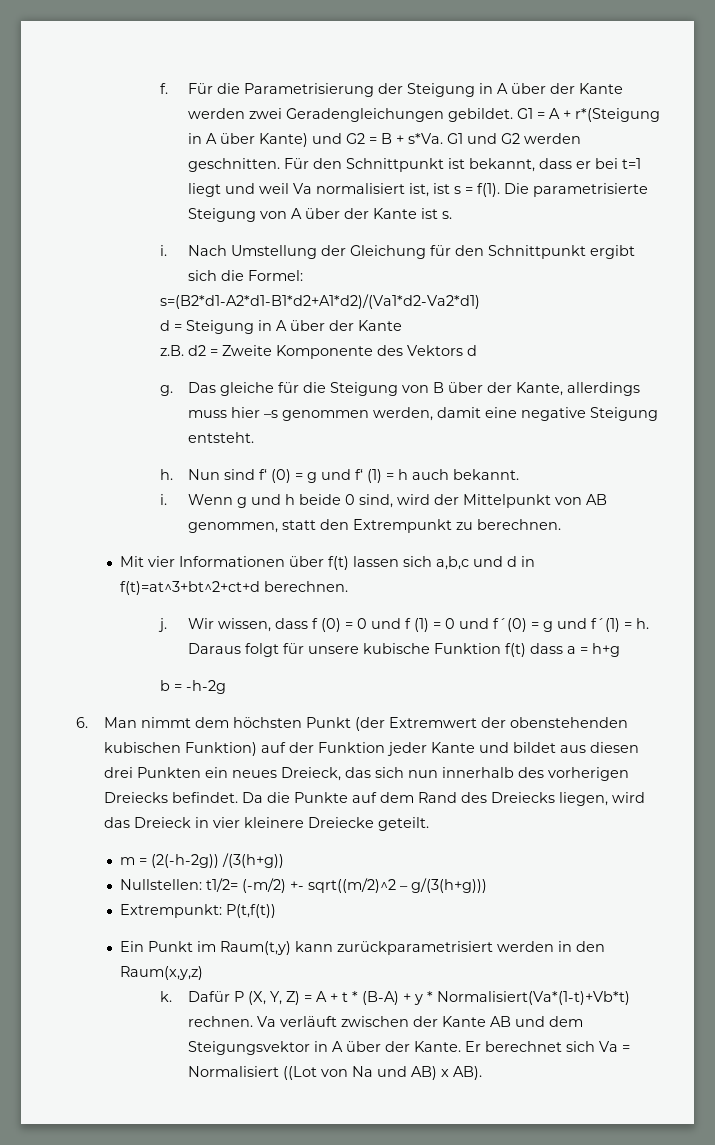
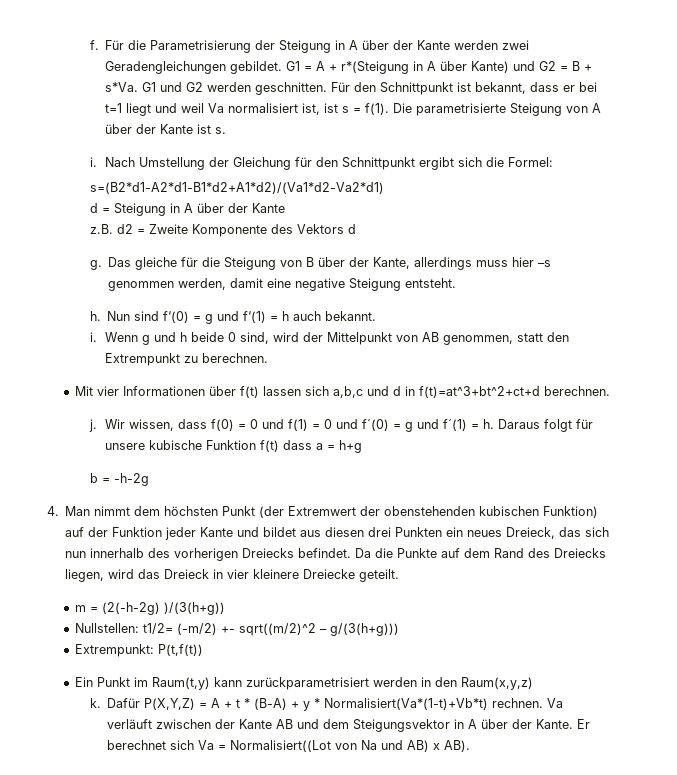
[259,469,383,483] f‘ (0) = g und f‘ (1) -> [163,311,267,324] f‘(0) = g und f‘(1)
[312,618,430,632] f (0) = 0 und f (1) -> [210,419,308,431] f(0) = 0 und f(1)
[76,717,89,728] 6. -> [46,506,59,516] 4.
[151,853,285,868] (2(-h-2g)) /(3(h+g)) -> [101,602,225,615] (2(-h-2g) )/(3(h+g))
[234,991,301,1005] P (X, Y, Z) -> [144,698,196,710] P(X,Y,Z)
[188,1066,318,1080] Normalisiert ((Lot -> [230,740,332,752] Normalisiert((Lot

